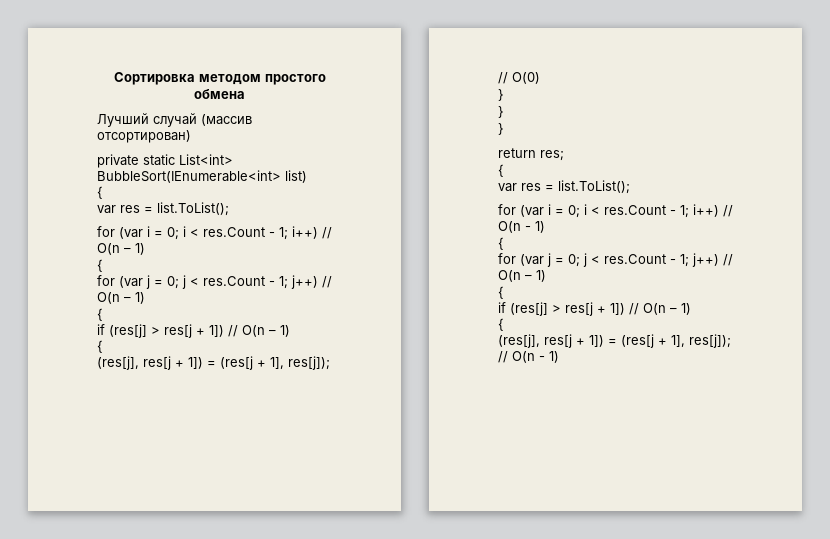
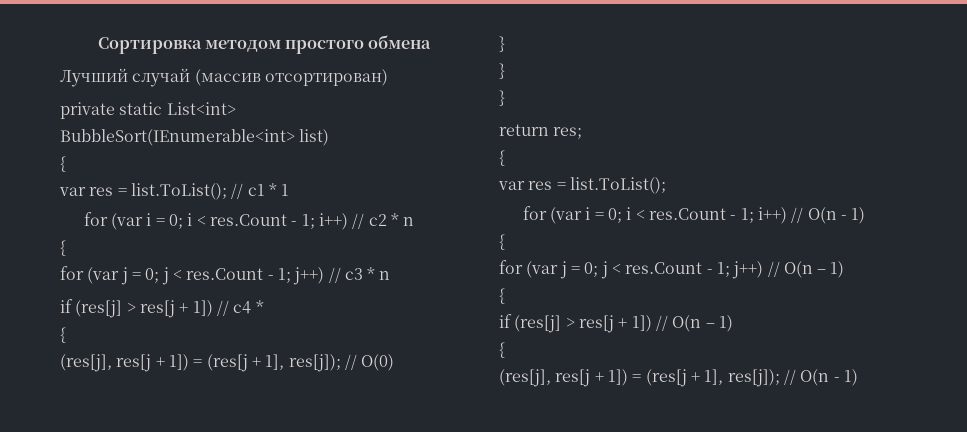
(229, 209) none -> [231,183,290,199] // c1 * 1
[97,243,145,255] O(n – 1) -> [368,213,415,226] c2 * n
[97,292,145,304] [97,308,103,321] [97,324,290,338] O(n – 1) // { // if (res[j] > res[j + 1]) // O(n – 1) -> [344,267,391,280] [60,299,264,318] c3 * n // if (res[j] > res[j + 1]) // c4 *

